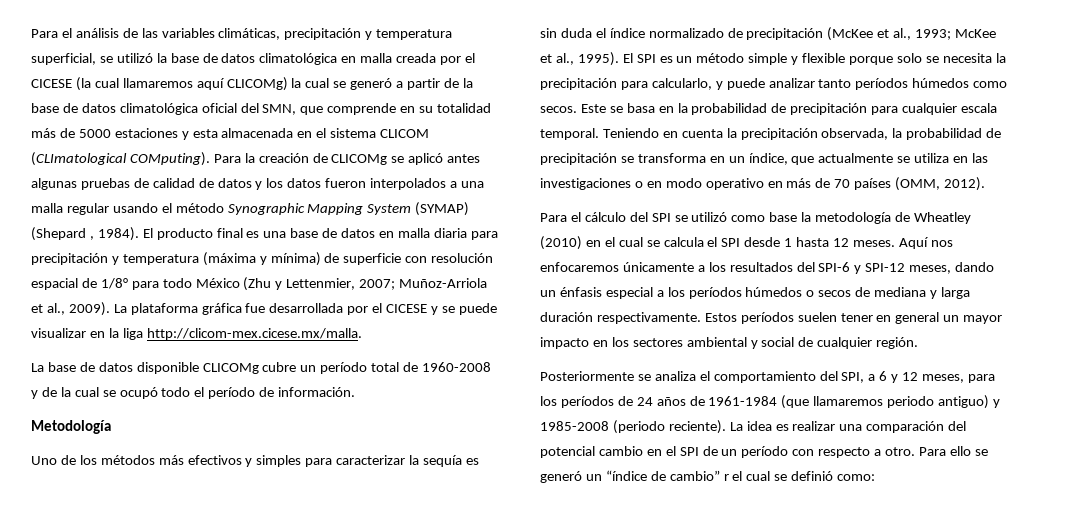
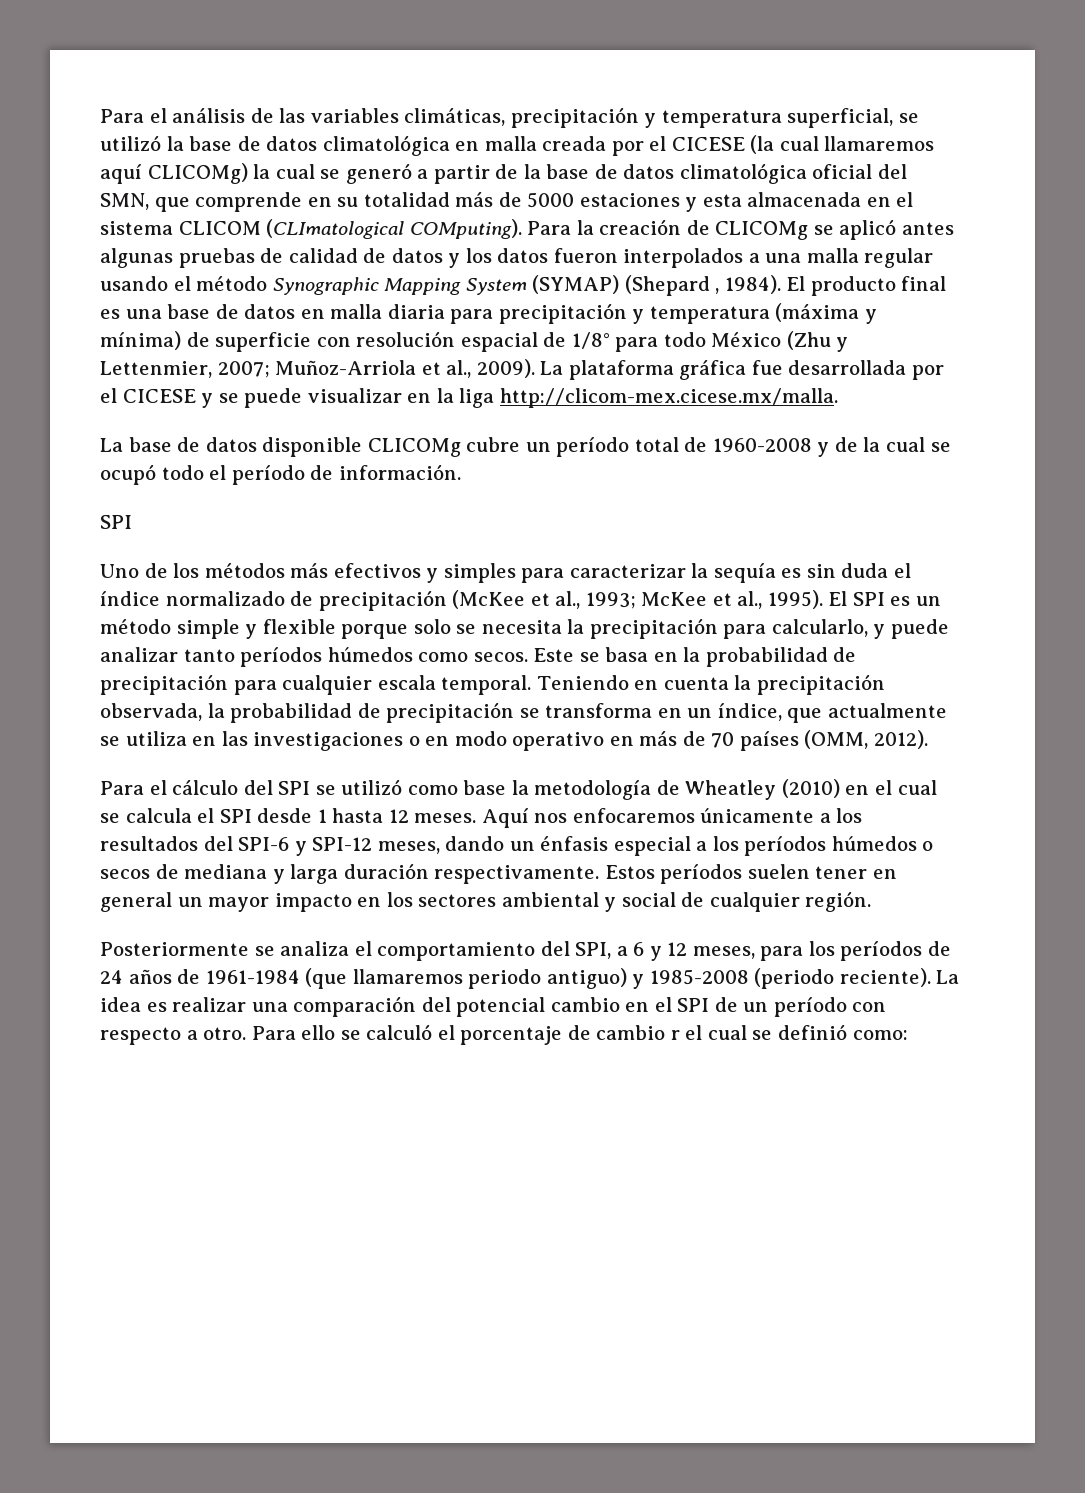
[31,420,111,434] Metodología -> [100,515,132,529] SPI
[540,470,720,483] generó un “índice de cambio” -> [366,1024,666,1045] calculó el porcentaje de cambio

